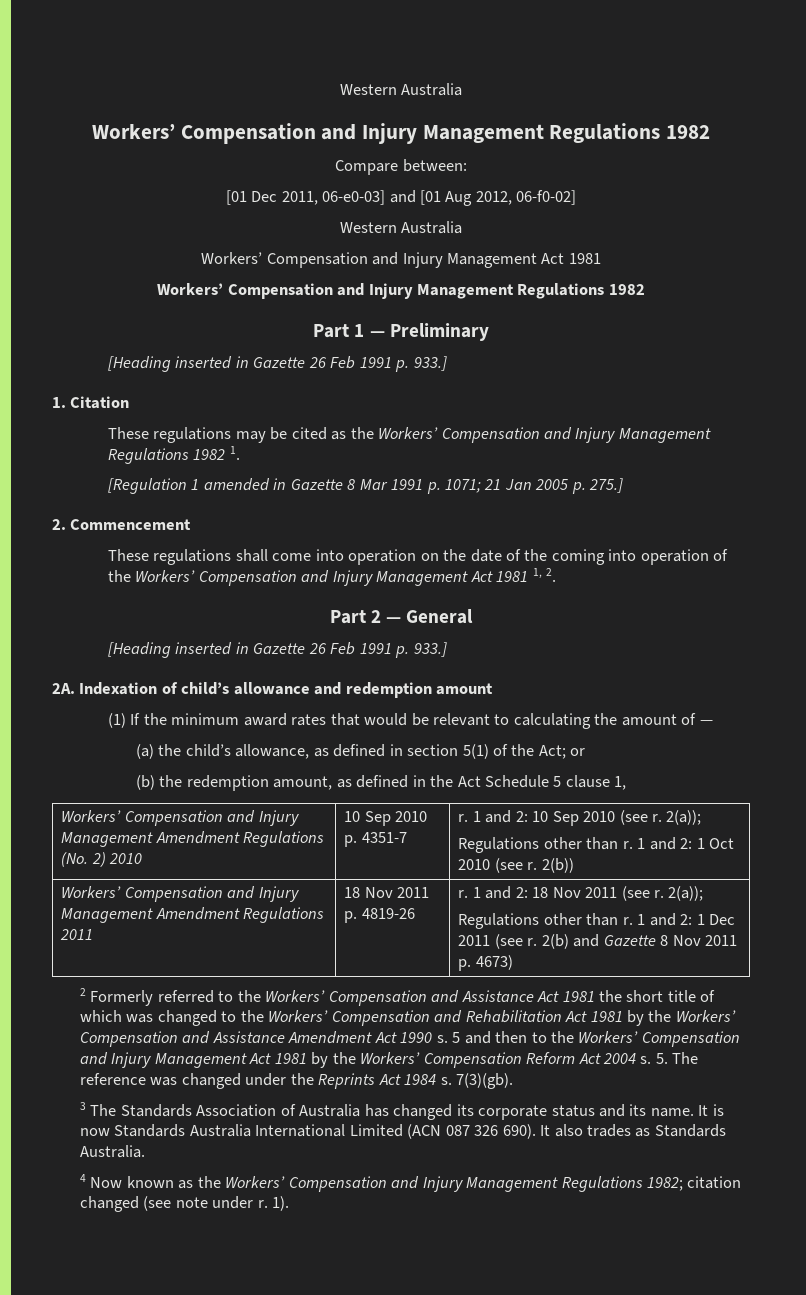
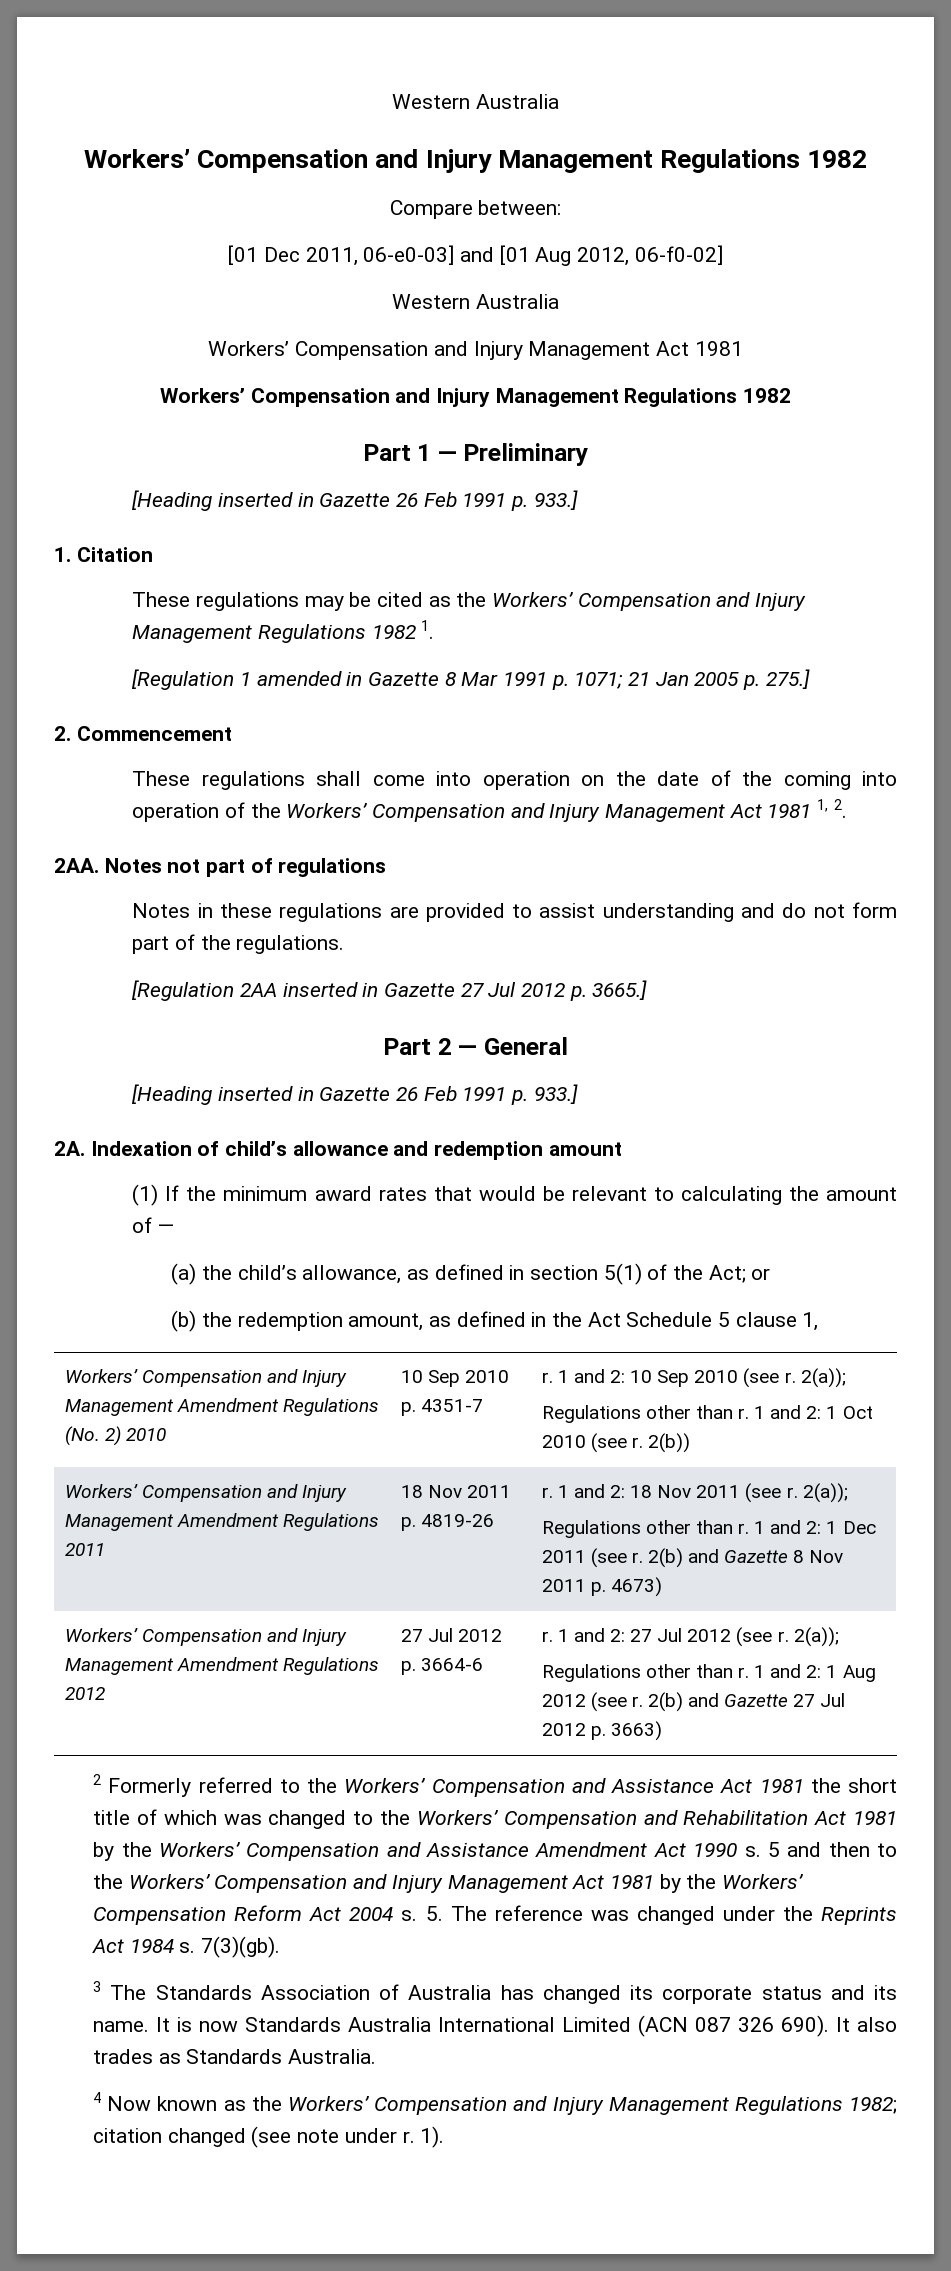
(557, 575) none -> [54,858,387,877] [132,902,898,922] [132,934,345,954] [131,980,648,1001] // 2AA. Notes not part of regulations // Notes in these regulations are provided to assist understanding and do not form part of the regulations. // [Regulation 2AA inserted in Gazette 27 Jul 2012 p. 3665.]
(513, 962) none -> [64,1628,347,1646] [64,1657,379,1675] [64,1687,105,1700] [400,1628,502,1642] [400,1658,483,1675] [541,1627,839,1647] [541,1664,876,1682] [541,1692,846,1712] [541,1721,662,1741] // Workers’ Compensation and Injury Management Amendment Regulations 2012 | 27 Jul 2012 p. 3664-6 | r. 1 and 2: 27 Jul 2012 (see r. 2(a)); // Regulations other than r. 1 and 2: 1 Aug 2012 (see r. 2(b) and Gazette 27 Jul 2012 p. 3663)

